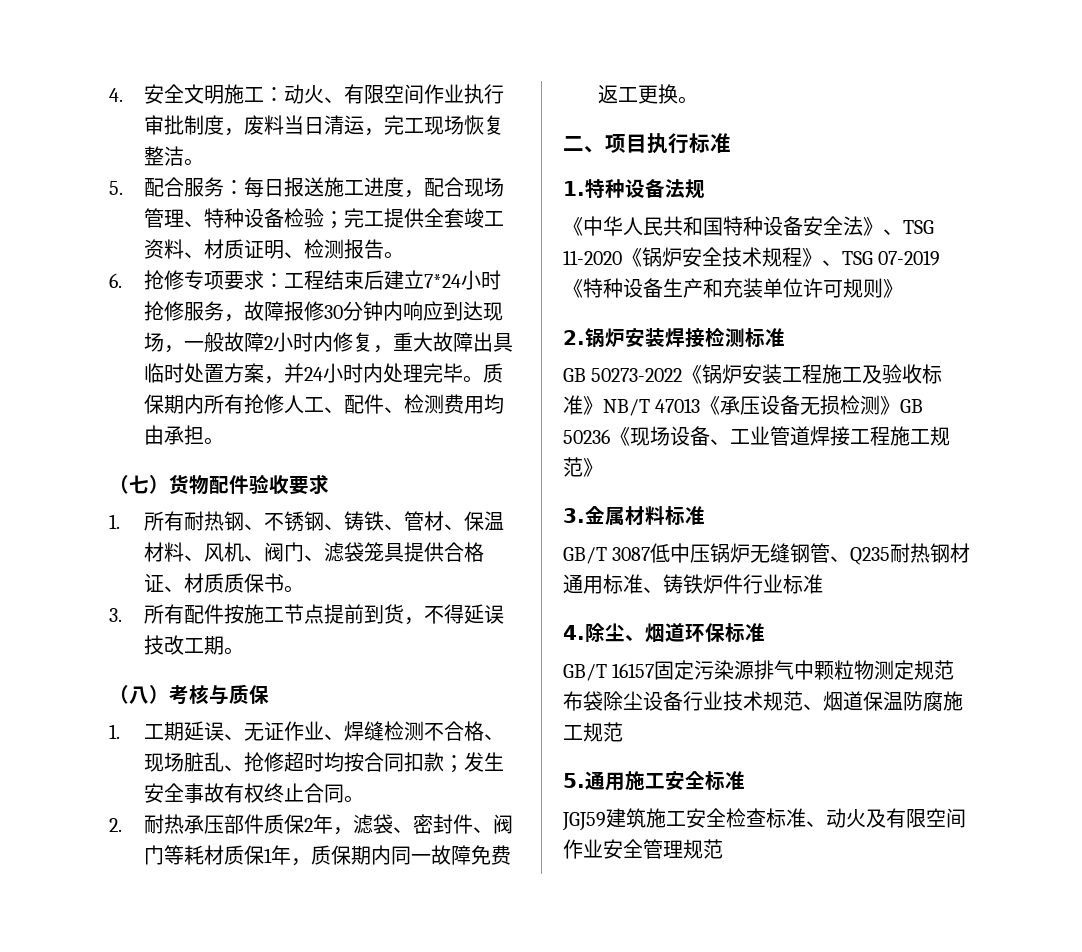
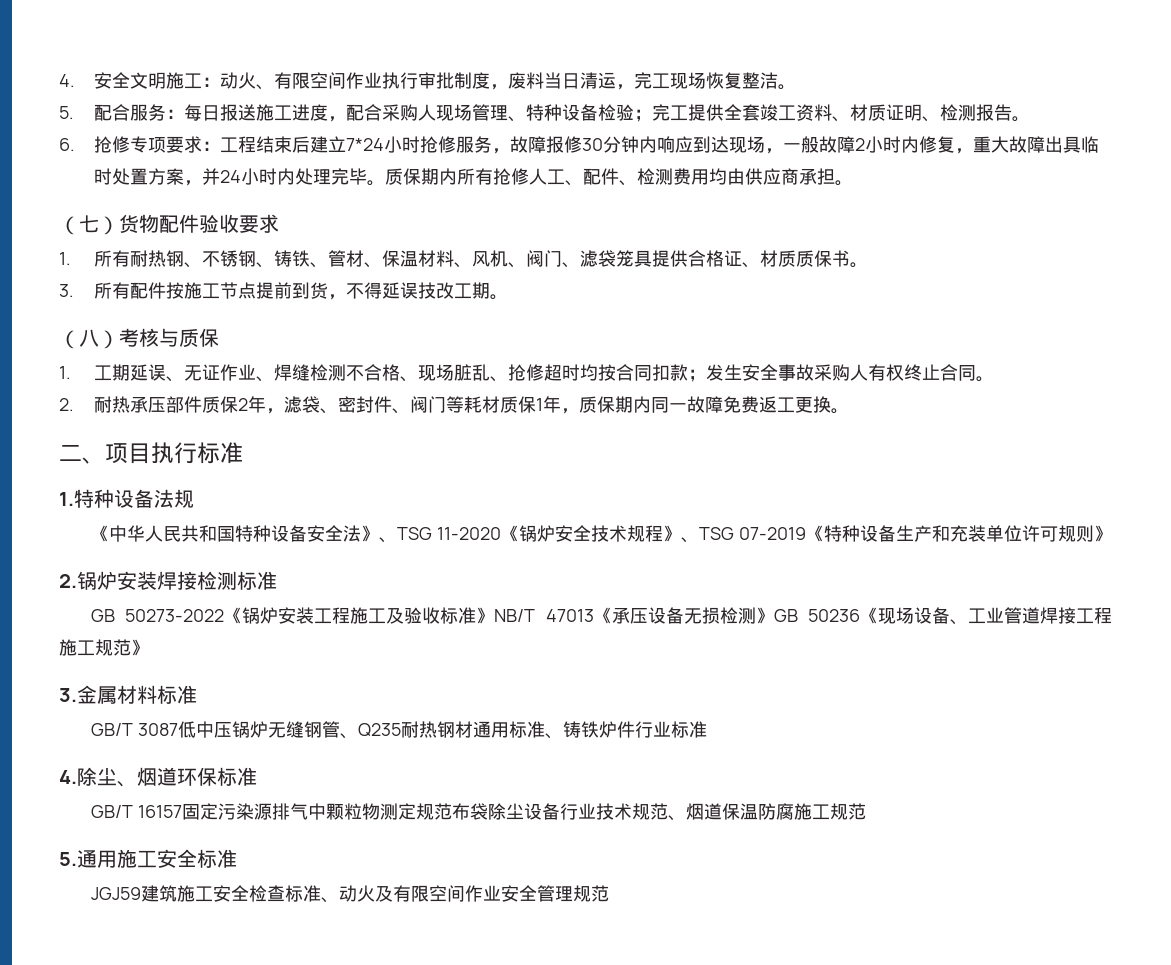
(464, 187) none -> [382,104,437,121] 采购人
(164, 435) none -> [745,168,800,185] 供应商
(224, 793) none -> [814,364,869,381] 采购人

